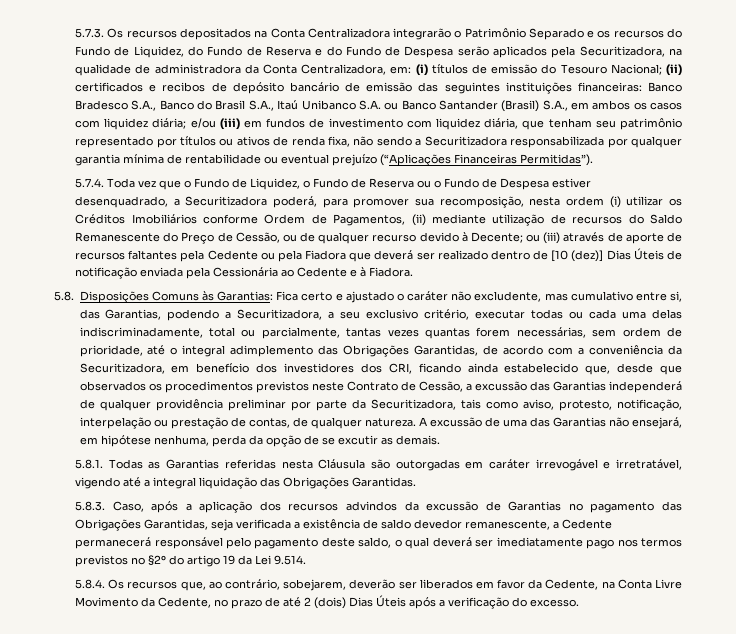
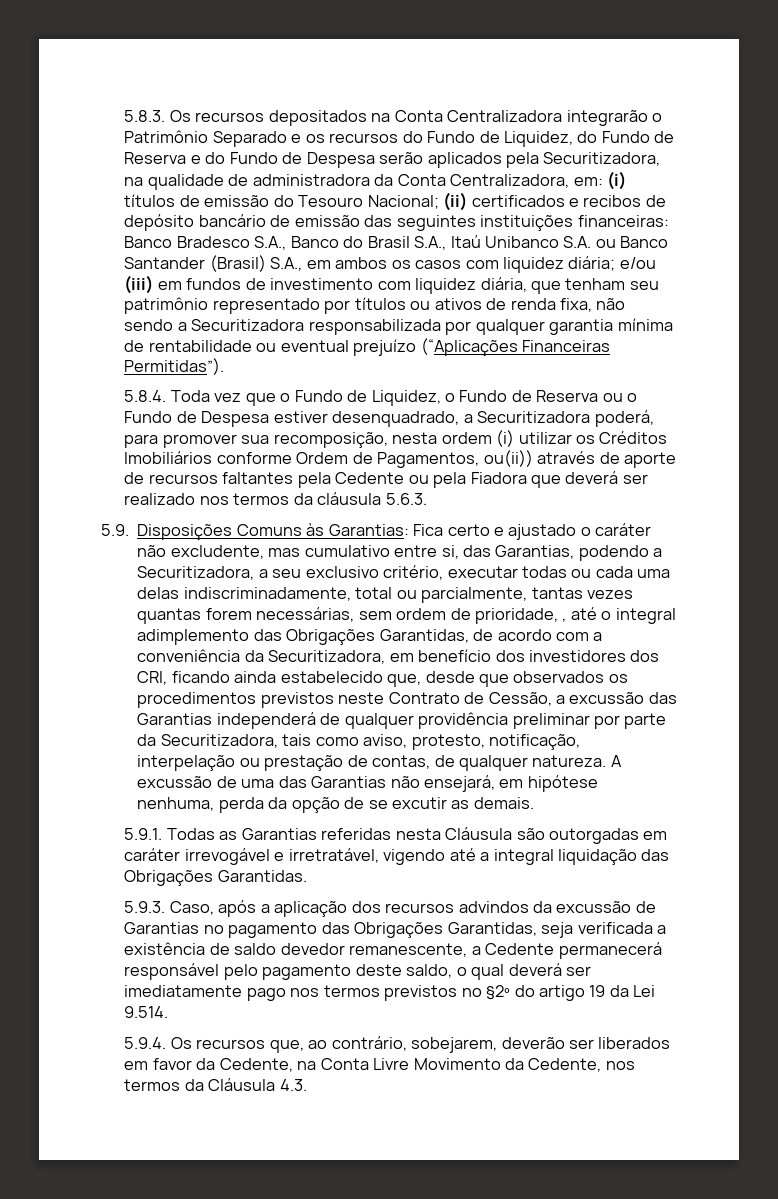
[75,28,105,38] 5.7.3. -> [124,110,166,122] 5.8.3.
[75,178,105,188] 5.7.4. -> [124,390,167,402] 5.8.4.
[411,214,682,226] [75,232,561,244] (ii) mediante utilização de recursos do Saldo Remanescente do Preço de Cessão, ou de qualquer recurso devido à Decente; ou (iii) -> [483,450,533,467] ou(ii))
[490,248,682,262] [75,267,414,279] [54,291,74,301] dentro de [10 (dez)] Dias Úteis de notificação enviada pela Cessionária ao Cedente e à Fiadora. // 5.8. -> [199,492,427,505] [101,524,129,536] nos termos da cláusula 5.6.3. // 5.9.
(143, 351) none -> [562,618,567,622] ,
[75,459,104,469] 5.8.1. -> [124,828,163,840] 5.9.1.
[75,501,106,511] 5.8.3. -> [124,901,166,913] 5.9.3.
[75,579,106,589] 5.8.4. -> [124,1037,167,1049] 5.9.4.
[214,595,580,609] no prazo de até 2 (dois) Dias Úteis após a verificação do excesso. -> [605,1061,635,1070] [124,1078,307,1091] nos termos da Cláusula 4.3.

